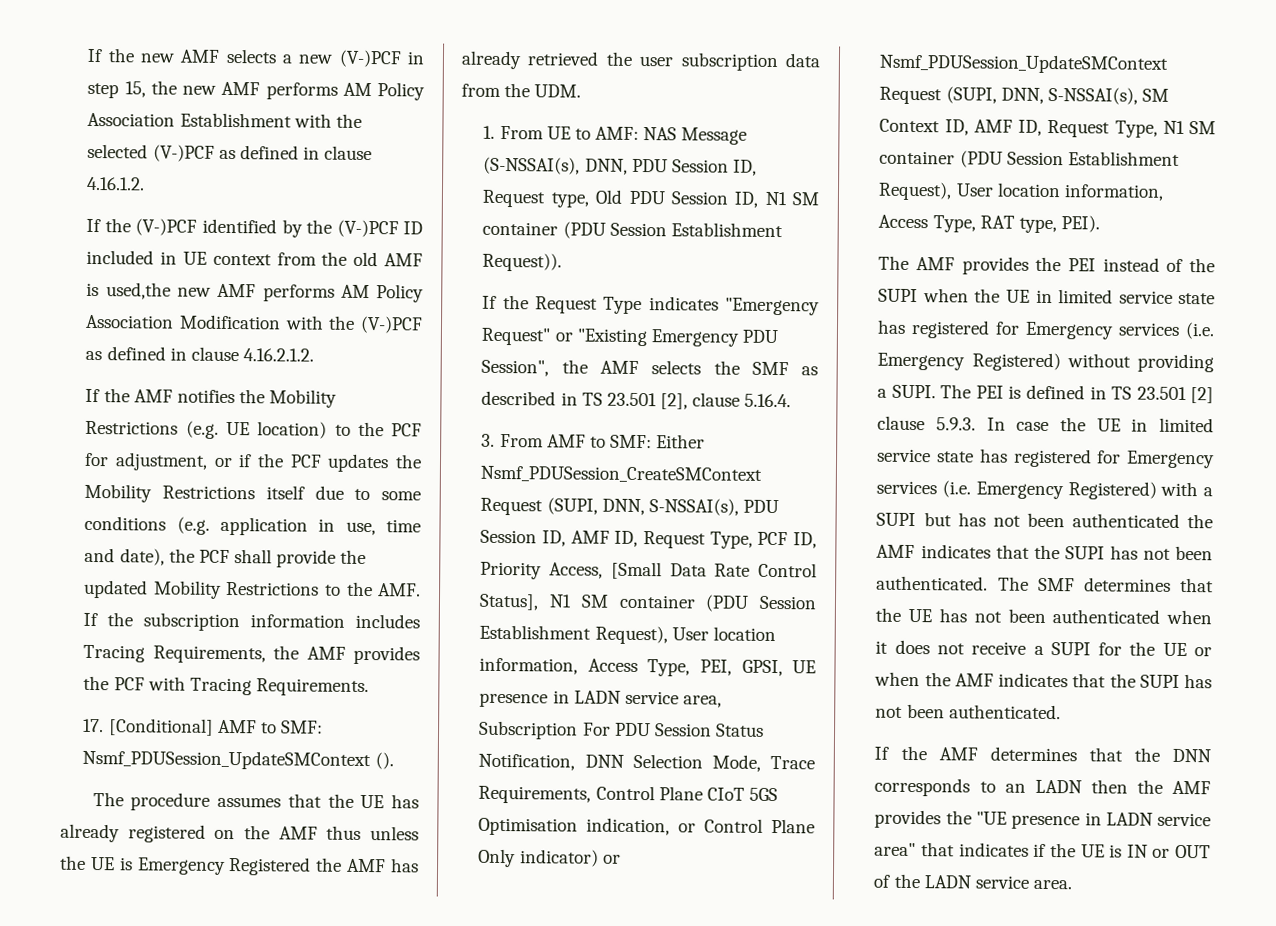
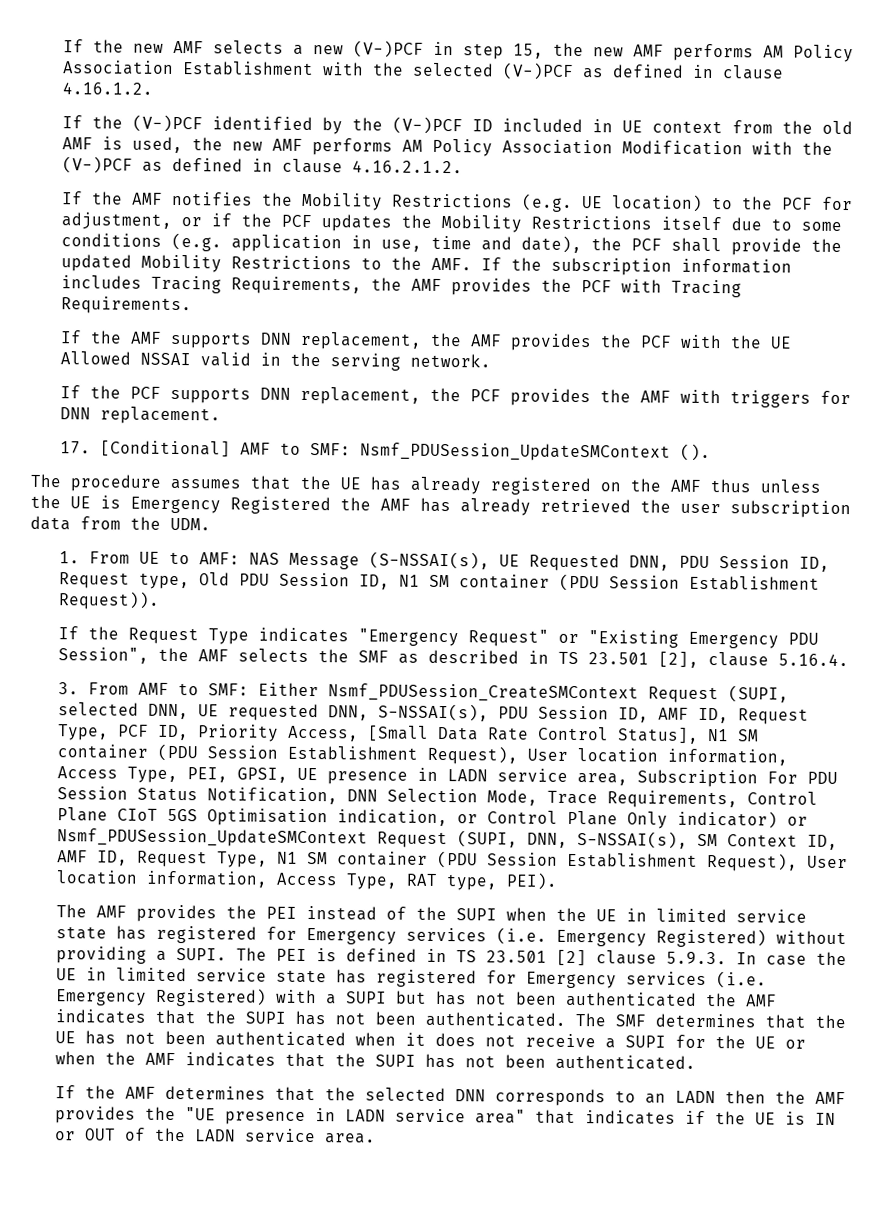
[105,282,171,300] used,the -> [132,136,224,154] used, the
(370, 687) none -> [60,330,793,352] [60,351,492,371] [60,385,852,408] [60,406,222,425] // If the AMF supports DNN replacement, the AMF provides the PCF with the UE Allowed NSSAI valid in the serving network. // If the PCF supports DNN replacement, the PCF provides the AMF with triggers for DNN replacement.
(581, 165) none -> [499,553,621,572] UE Requested
(598, 506) none -> [58,702,320,722] selected DNN, UE requested
(1160, 754) none -> [365,1087,447,1102] selected

